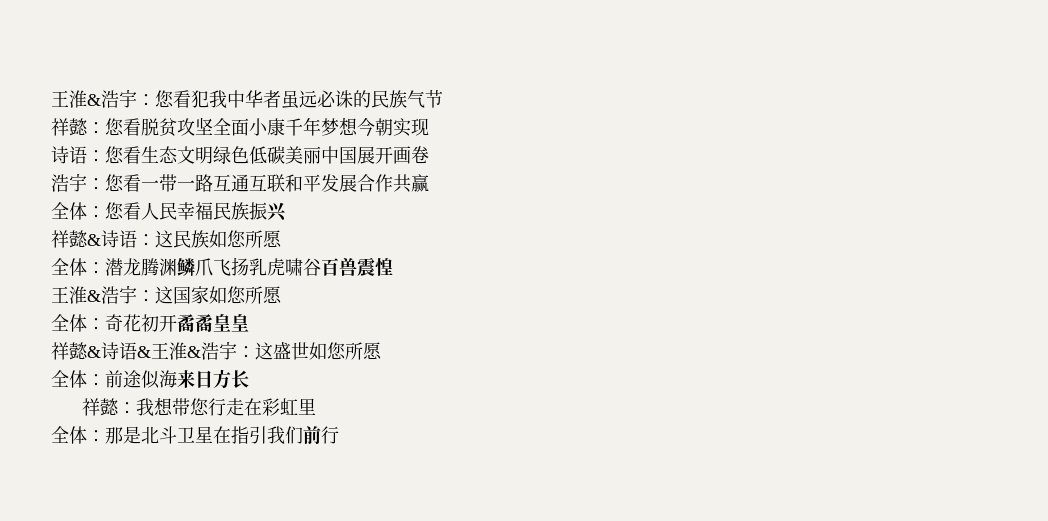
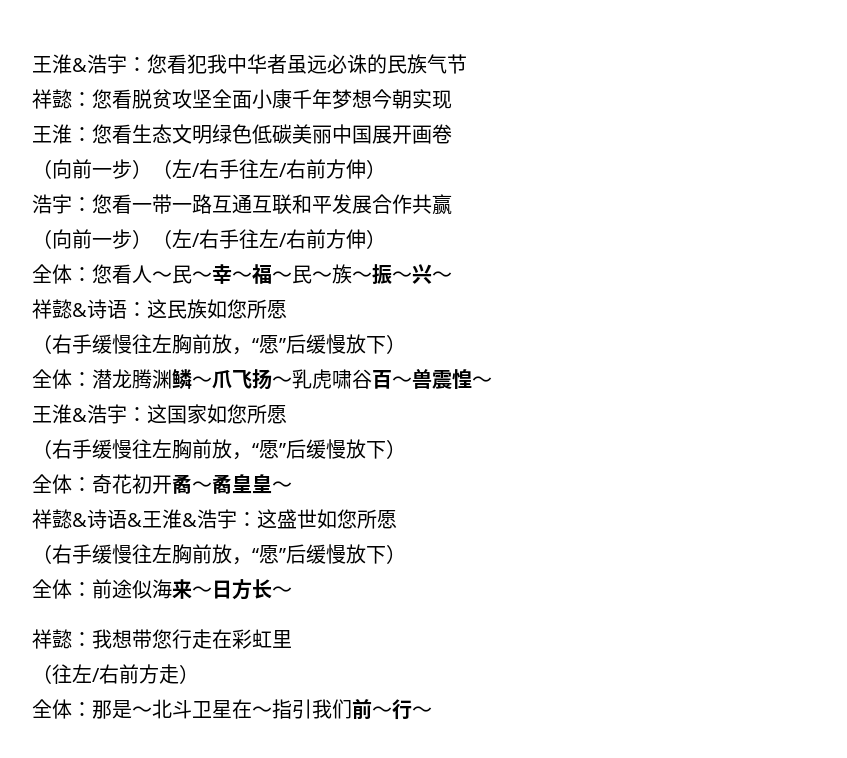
[51,146,87,164] 诗语 -> [32,124,72,144] 王淮
(429, 155) none -> [32,159,386,179] // （向前一步）（左/右手往左/右前方伸）
[51,202,267,220] 全体：您看人民幸福民族振 -> [32,229,386,249] [32,264,412,284] （向前一步）（左/右手往左/右前方伸） // 全体：您看人～民～幸～福～民～族～振～
(286, 212) none -> [432,271,452,282] ～
(282, 239) none -> [32,334,406,355] // （右手缓慢往左胸前放，“愿”后缓慢放下）
[195,257,249,276] 爪飞扬 -> [192,369,292,390] ～爪飞扬～
(339, 267) none -> [392,376,412,387] ～
(393, 267) none -> [472,376,492,387] ～
(282, 295) none -> [32,439,406,460] // （右手缓慢往左胸前放，“愿”后缓慢放下）
(195, 323) none -> [192,481,212,492] ～
(249, 323) none -> [272,481,292,492] ～
(382, 351) none -> [32,544,406,565] // （右手缓慢往左胸前放，“愿”后缓慢放下）
(195, 379) none -> [192,586,212,597] ～
(249, 379) none -> [272,586,292,597] ～
(317, 406) none -> [32,664,199,684] // （往左/右前方走）
(141, 435) none -> [132,706,152,717] ～
(231, 435) none -> [252,706,272,717] ～
[321,426,339,444] 行 -> [372,699,432,720] ～行～

